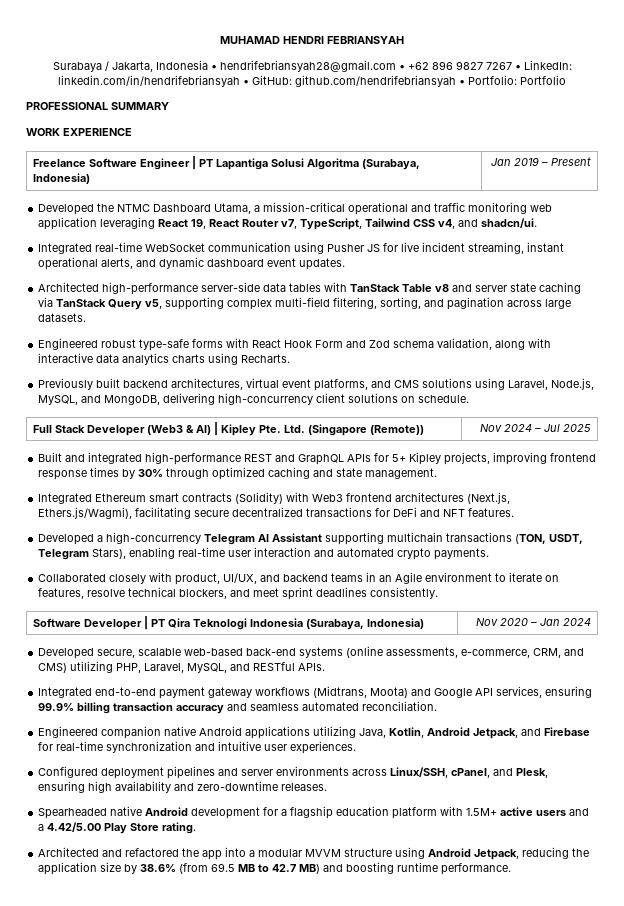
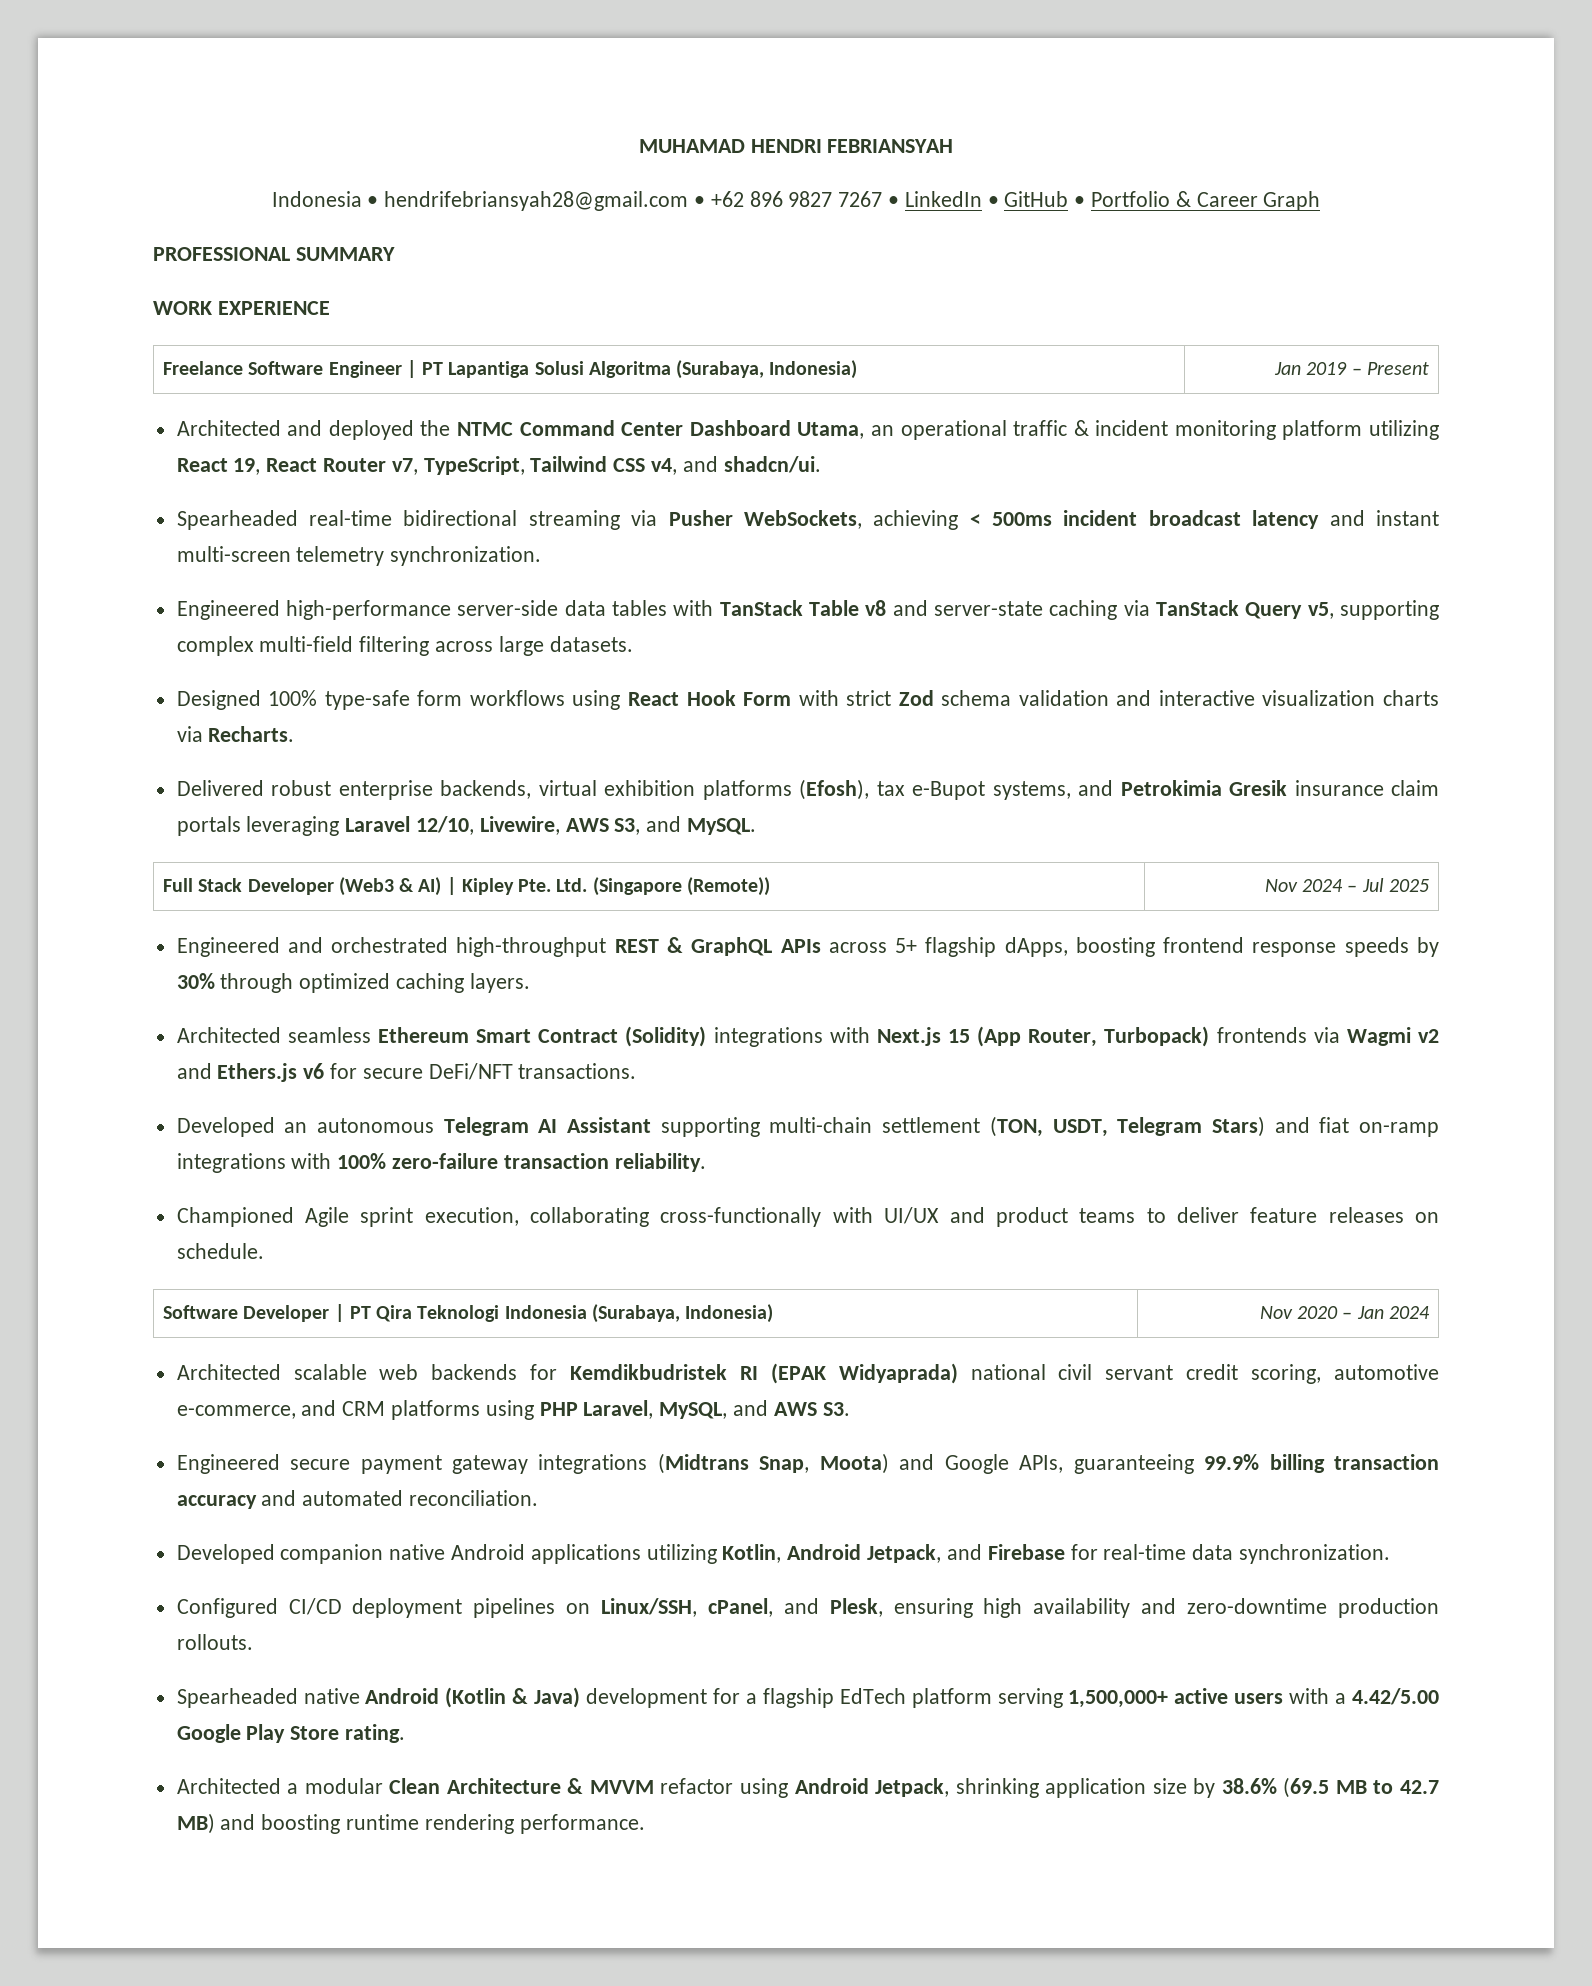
[52,61,153,72] Surabaya / Jakarta, -> (954, 146) none
[523,60,572,70] [58,75,566,87] LinkedIn: linkedin.com/in/hendrifebriansyah • GitHub: github.com/hendrifebriansyah • Portfolio: Portfolio -> [904,191,1321,211] LinkedIn • GitHub • Portfolio & Career Graph
[38,202,553,215] [38,217,156,230] Developed the NTMC Dashboard Utama, a mission-critical operational and traffic monitoring web application leveraging -> [176,420,1439,440] Architected and deployed the NTMC Command Center Dashboard Utama, an operational traffic & incident monitoring platform utilizing
[38,242,565,254] [38,257,346,270] [38,282,100,292] Integrated real-time WebSocket communication using Pusher JS for live incident streaming, instant operational alerts, and dynamic dashboard event updates. // Architected -> [176,510,1439,530] [176,546,542,566] [176,600,280,620] Spearheaded real-time bidirectional streaming via Pusher WebSockets, achieving < 500ms incident broadcast latency and instant multi-screen telemetry synchronization. // Engineered
[475,283,537,292] server state -> [933,601,1043,616] server-state
[333,297,505,310] filtering, sorting, and pagination -> [359,636,430,656] filtering
[38,338,552,351] [38,353,291,365] [38,378,595,391] [38,393,470,405] Engineered robust type-safe forms with React Hook Form and Zod schema validation, along with interactive data analytics charts using Recharts. // Previously built backend architectures, virtual event platforms, and CMS solutions using Laravel, Node.js, MySQL, and MongoDB, delivering high-concurrency client solutions on schedule. -> [176,690,1439,710] [176,726,295,742] [176,779,1440,800] [176,816,757,836] Designed 100% type-safe form workflows using React Hook Form with strict Zod schema validation and interactive visualization charts via Recharts. // Delivered robust enterprise backends, virtual exhibition platforms (Efosh), tax e-Bupot systems, and Petrokimia Gresik insurance claim portals leveraging Laravel 12/10, Livewire, AWS S3, and MySQL.
[38,452,548,465] Built and integrated high-performance REST and GraphQL APIs for 5+ Kipley projects, improving -> [176,937,1155,957] Engineered and orchestrated high-throughput REST & GraphQL APIs across 5+ flagship dApps, boosting
[90,467,120,477] times -> [1344,937,1409,957] speeds
[313,468,438,479] [38,492,511,504] [38,507,515,519] [38,532,202,545] and state management. // Integrated Ethereum smart contracts (Solidity) with Web3 frontend architectures (Next.js, Ethers.js/Wagmi), facilitating secure decentralized transactions for DeFi and NFT features. // Developed a high-concurrency -> [469,973,530,993] [176,1026,1439,1047] [176,1063,637,1082] [176,1117,435,1137] layers. // Architected seamless Ethereum Smart Contract (Solidity) integrations with Next.js 15 (App Router, Turbopack) frontends via Wagmi v2 and Ethers.js v6 for secure DeFi/NFT transactions. // Developed an autonomous
[387,532,513,542] multichain transactions -> [769,1117,981,1133] multi-chain settlement
[92,547,490,560] [38,572,560,585] [38,587,439,600] Stars), enabling real-time user interaction and automated crypto payments. // Collaborated closely with product, UI/UX, and backend teams in an Agile environment to iterate on features, resolve technical blockers, and meet sprint deadlines consistently. -> [1211,1116,1439,1137] [176,1153,706,1173] [176,1207,1439,1227] [176,1243,264,1259] Stars) and fiat on-ramp integrations with 100% zero-failure transaction reliability. // Championed Agile sprint execution, collaborating cross-functionally with UI/UX and product teams to deliver feature releases on schedule.
[38,646,585,659] [38,661,326,673] [38,686,593,699] Developed secure, scalable web-based back-end systems (online assessments, e-commerce, CRM, and CMS) utilizing PHP, Laravel, MySQL, and RESTful APIs. // Integrated end-to-end payment gateway workflows (Midtrans, Moota) and Google API services, ensuring -> [176,1363,1439,1384] [176,1400,850,1420] [176,1453,1194,1474] Architected scalable web backends for Kemdikbudristek RI (EPAK Widyaprada) national civil servant credit scoring, automotive e-commerce, and CRM platforms using PHP Laravel, MySQL, and AWS S3. // Engineered secure payment gateway integrations (Midtrans Snap, Moota) and Google APIs, guaranteeing
[250,703,300,711] seamless -> (297, 1498) none
[38,726,99,738] Engineered -> [176,1544,275,1564] Developed
[359,728,387,738] Java, -> (717, 1554) none
[106,741,357,754] synchronization and intuitive user experiences. -> [1192,1544,1390,1564] data synchronization.
(99, 772) none -> [288,1598,342,1615] CI/CD
[218,766,388,776] and server environments across -> [566,1603,591,1614] on
[281,783,328,791] releases. -> [1338,1598,1439,1618] [176,1634,253,1650] production rollouts.
(189, 811) none -> [445,1687,581,1708] (Kotlin & Java)
[336,806,498,819] education platform with 1.5M+ -> [839,1688,1169,1708] EdTech platform serving 1,500,000+
[569,808,590,816] and -> [1289,1688,1330,1704] with
(102, 827) none -> [176,1724,241,1743] Google
[102,847,393,860] and refactored the app into a modular MVVM structure -> [287,1778,734,1794] a modular Clean Architecture & MVVM refactor
[522,847,590,859] reducing the -> [955,1778,1039,1798] shrinking
[179,863,236,874] (from 69.5 -> [1283,1777,1330,1798] (69.5
(439, 867) none -> [424,1814,514,1834] rendering

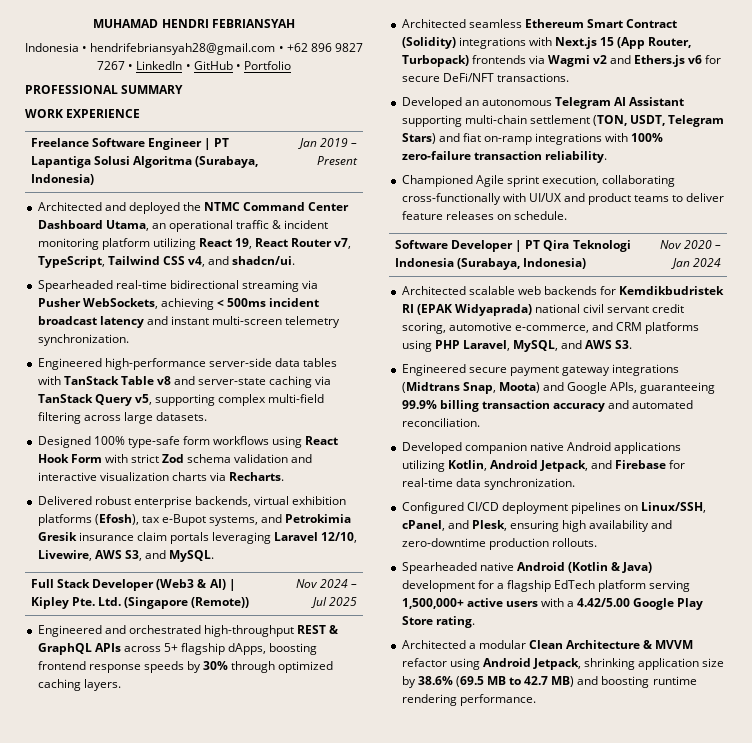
[1175,191,1321,211] & Career Graph -> (291, 65) none

